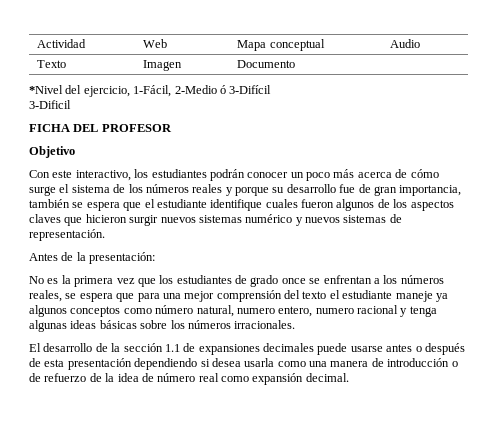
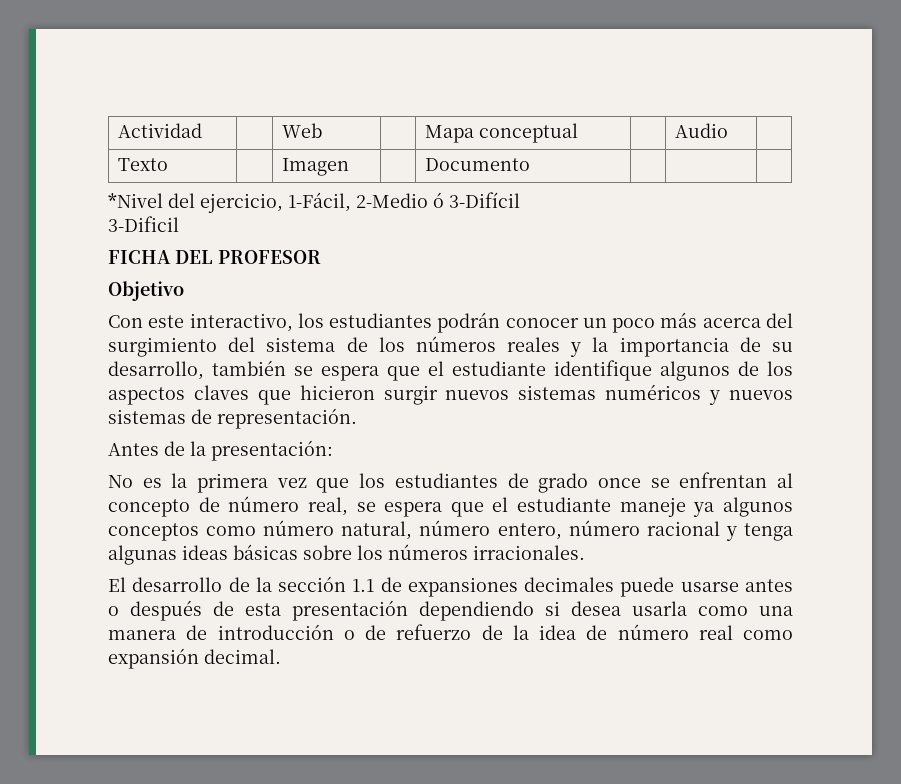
[395,169,439,178] [29,184,70,196] de cómo surge el -> [765,313,793,328] [108,337,256,357] del surgimiento del
[235,184,462,196] porque su desarrollo fue de gran importancia, -> [592,337,793,357] [108,361,204,380] la importancia de su desarrollo,
[265,199,334,208] cuales fueron -> (652, 370) none
[245,214,293,223] numérico -> [605,384,702,400] numéricos
[373,275,444,284] [29,290,327,302] a los números reales, se espera que para una mejor comprensión del texto -> [777,473,794,488] [108,496,484,517] al concepto de número real, se espera que
[236,306,354,317] numero entero, numero -> [419,520,640,540] número entero, número

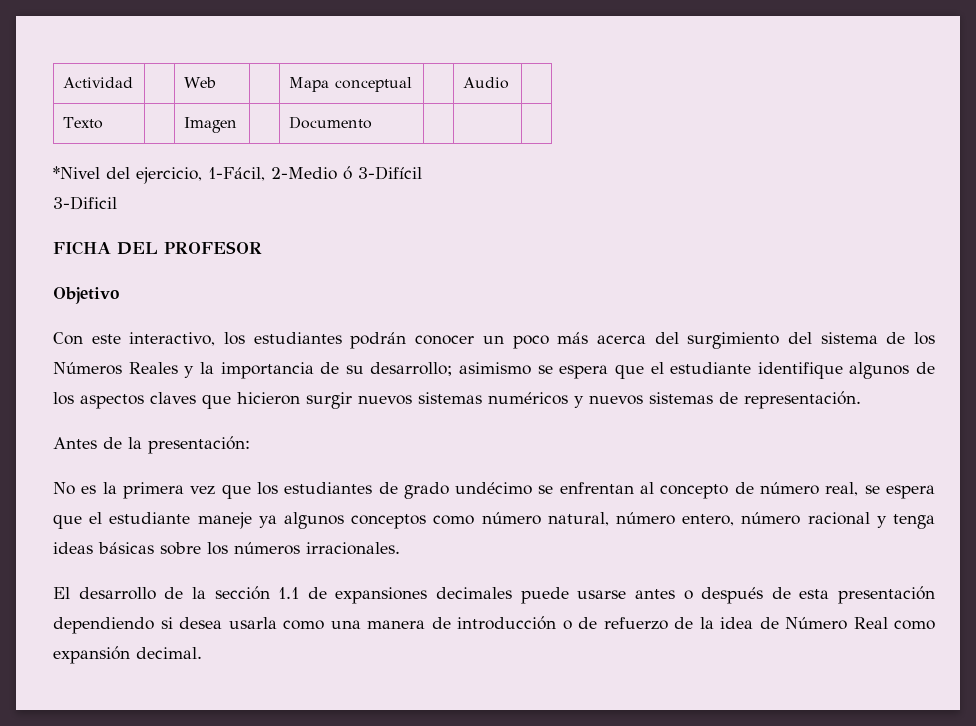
[415,336,561,352] números reales -> [53,362,178,375] Números Reales
[108,360,286,380] desarrollo, también -> [370,362,531,376] desarrollo; asimismo
[597,478,641,488] once -> [455,482,533,495] undécimo
[108,545,177,565] algunas -> (936, 521) none
[617,624,733,640] número real -> [785,617,888,630] Número Real

